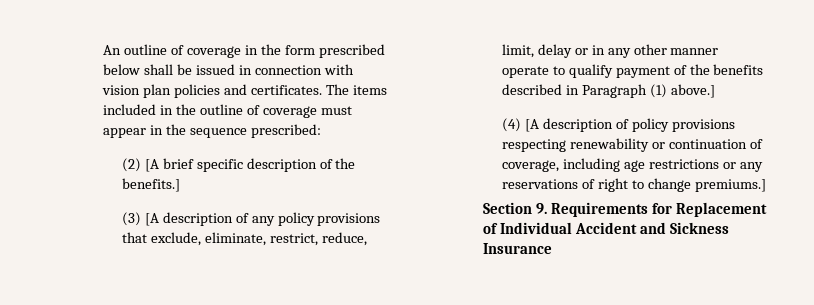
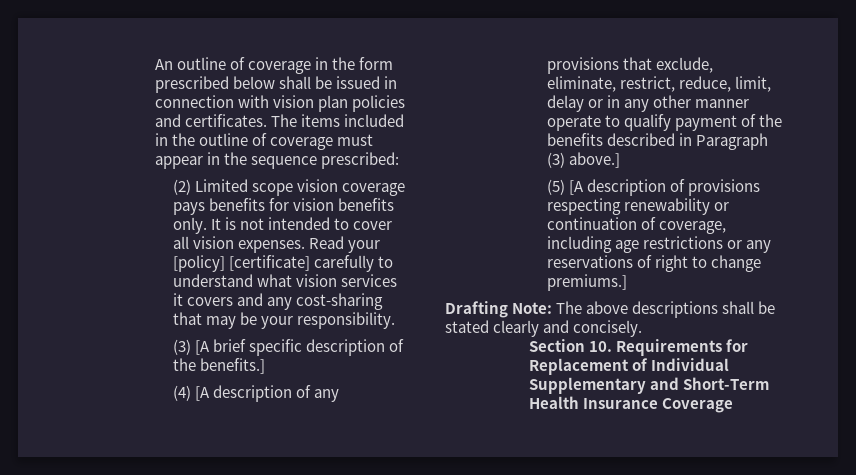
(141, 165) none -> [195,179,406,196] [173,198,395,215] [173,217,393,234] [173,236,381,253] [173,255,394,272] [173,274,398,287] [173,293,384,310] [173,312,396,329] [173,339,191,355] Limited scope vision coverage pays benefits for vision benefits only. It is not intended to cover all vision expenses. Read your [policy] [certificate] carefully to understand what vision services it covers and any cost-sharing that may be your responsibility. // (3)
[121,212,141,226] (3) -> [173,385,191,401] (4)
[277,212,315,226] policy -> (340, 395) none
[649,84,667,98] (1) -> [547,152,565,168] (3)
[501,118,669,132] (4) [A description of policy -> [547,179,686,196] (5) [A description of
(766, 185) none -> [445,301,776,318] [445,320,643,337] // Drafting Note: The above descriptions shall be stated clearly and concisely.
[536,203,548,214] 9. -> [588,341,612,352] 10.
[575,222,729,234] [483,243,553,254] Accident and Sickness Insurance -> [528,377,769,394] [528,396,733,413] Supplementary and Short-Term Health Insurance Coverage

